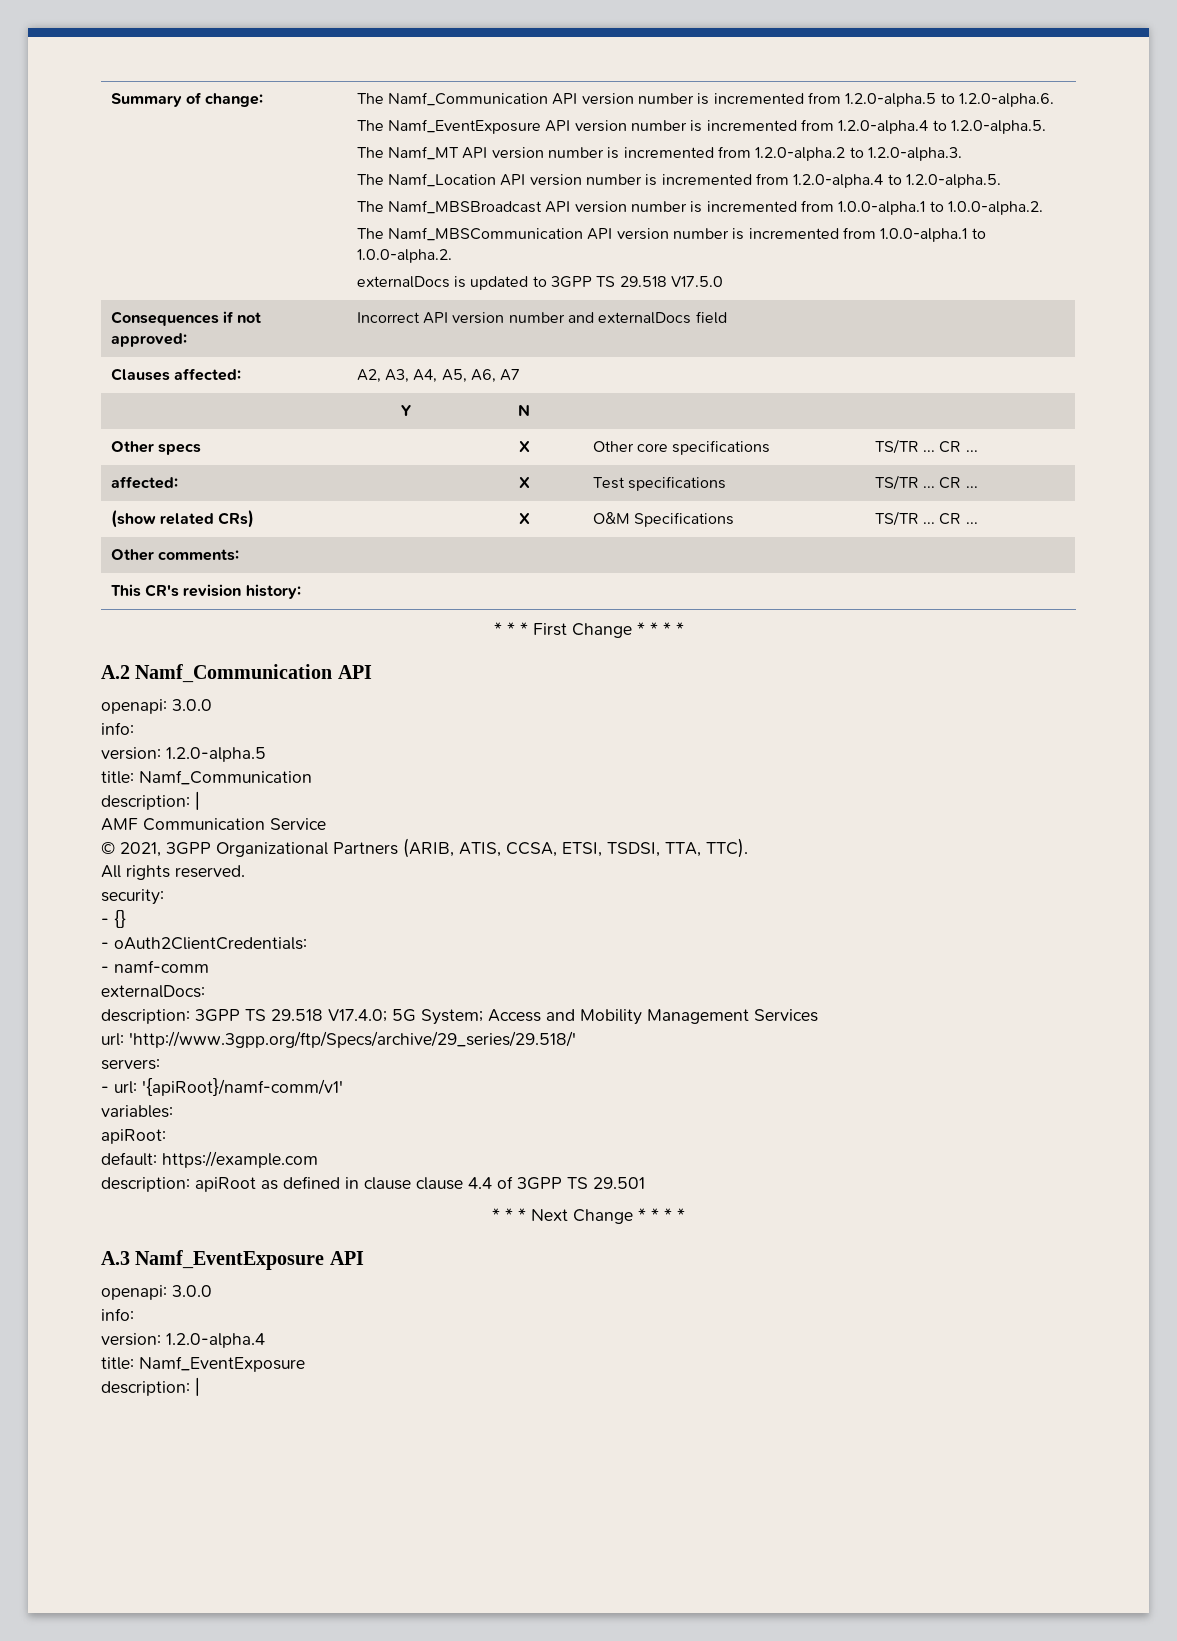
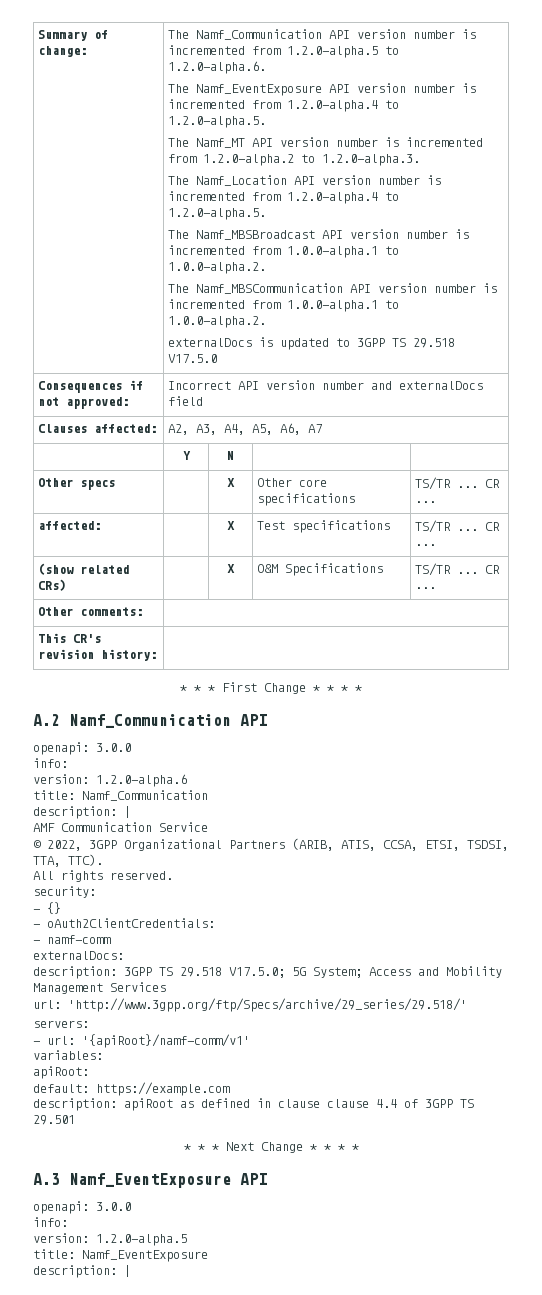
[166,747,266,762] 1.2.0-alpha.5 -> [96,774,187,787] 1.2.0-alpha.6
[120,842,161,857] 2021, -> [47,840,82,851] 2022,
[328,1009,387,1022] V17.4.0; -> [229,967,285,978] V17.5.0;
[166,1333,265,1348] 1.2.0-alpha.4 -> [96,1234,187,1246] 1.2.0-alpha.5

